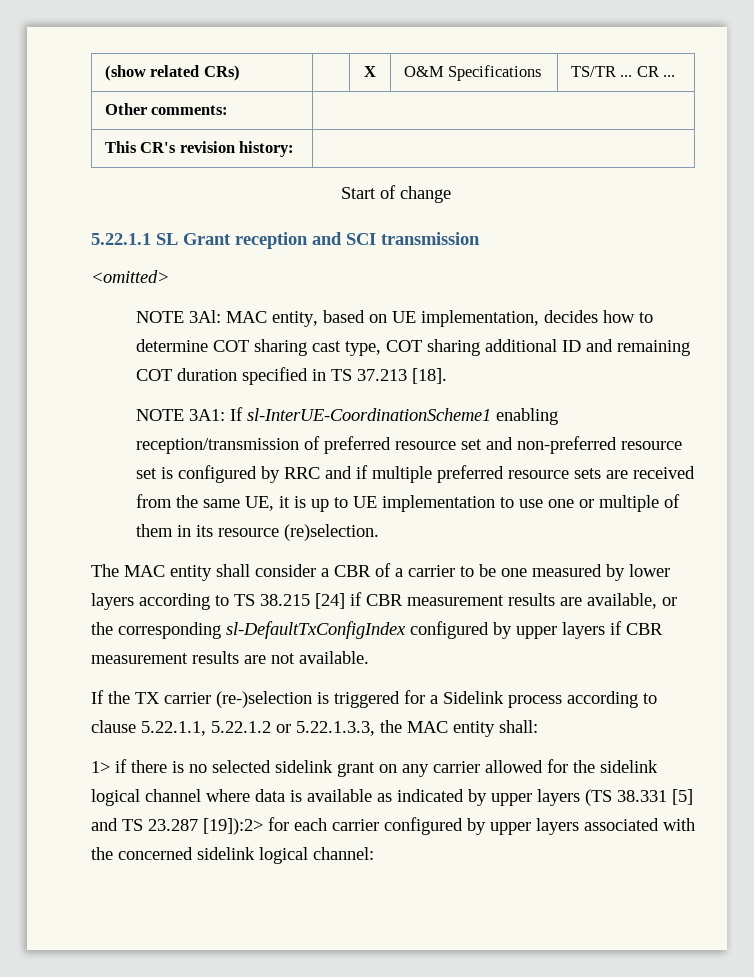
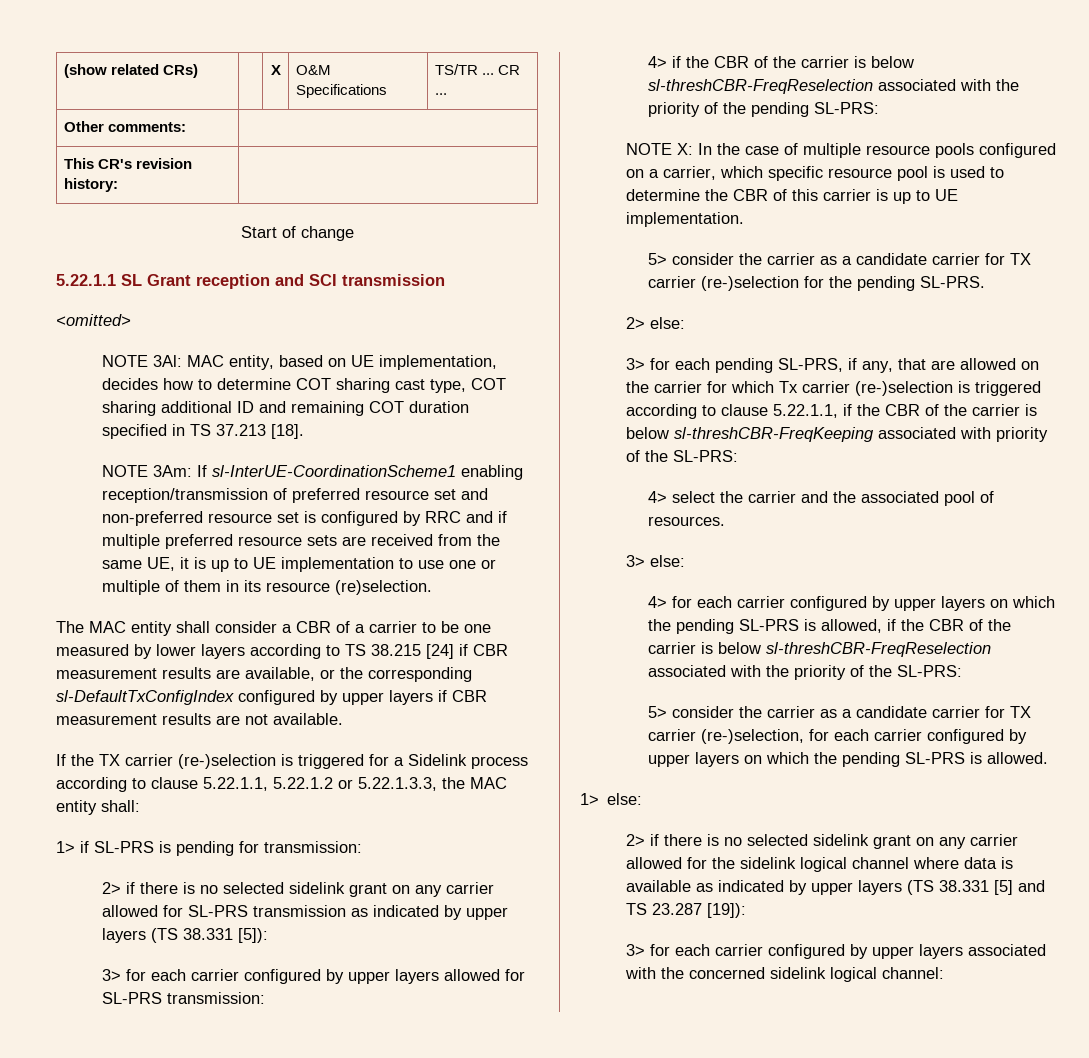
[189,409,226,421] 3A1: -> [152,465,192,477] 3Am:
(127, 766) none -> [94,841,362,856] [101,882,494,897] [101,905,508,920] [101,928,268,943] [101,969,525,984] [101,992,265,1004] [648,56,915,68] [648,79,1020,94] [648,102,880,117] [625,143,1056,158] [625,166,1004,181] [625,189,958,204] [625,212,744,227] [648,253,1032,265] [648,276,986,291] [625,317,685,329] [625,358,1039,373] [625,381,1041,396] [625,404,1037,419] [625,427,1048,442] [625,450,738,462] [648,491,995,506] [648,516,726,526] [625,555,685,567] [648,596,1056,611] [648,619,1012,634] [648,642,992,657] [648,665,963,680] [648,706,1032,718] [648,729,1028,744] [648,752,1049,767] [580,793,643,805] [625,834,659,846] SL-PRS is pending for transmission: // 2> if there is no selected sidelink grant on any carrier allowed for SL-PRS transmission as indicated by upper layers (TS 38.331 [5]): // 3> for each carrier configured by upper layers allowed for SL-PRS transmission: // 4> if the CBR of the carrier is below sl-threshCBR-FreqReselection associated with the priority of the pending SL-PRS: // NOTE X: In the case of multiple resource pools configured on a carrier, which specific resource pool is used to determine the CBR of this carrier is up to UE implementation. // 5> consider the carrier as a candidate carrier for TX carrier (re-)selection for the pending SL-PRS. // 2> else: // 3> for each pending SL-PRS, if any, that are allowed on the carrier for which Tx carrier (re-)selection is triggered according to clause 5.22.1.1, if the CBR of the carrier is below sl-threshCBR-FreqKeeping associated with priority of the SL-PRS: // 4> select the carrier and the associated pool of resources. // 3> else: // 4> for each carrier configured by upper layers on which the pending SL-PRS is allowed, if the CBR of the carrier is below sl-threshCBR-FreqReselection associated with the priority of the SL-PRS: // 5> consider the carrier as a candidate carrier for TX carrier (re-)selection, for each carrier configured by upper layers on which the pending SL-PRS is allowed. // 1> else: // 2> if
[203,818,263,835] [19]):2> -> [706,903,746,918] [625,944,645,956] [19]): // 3>

